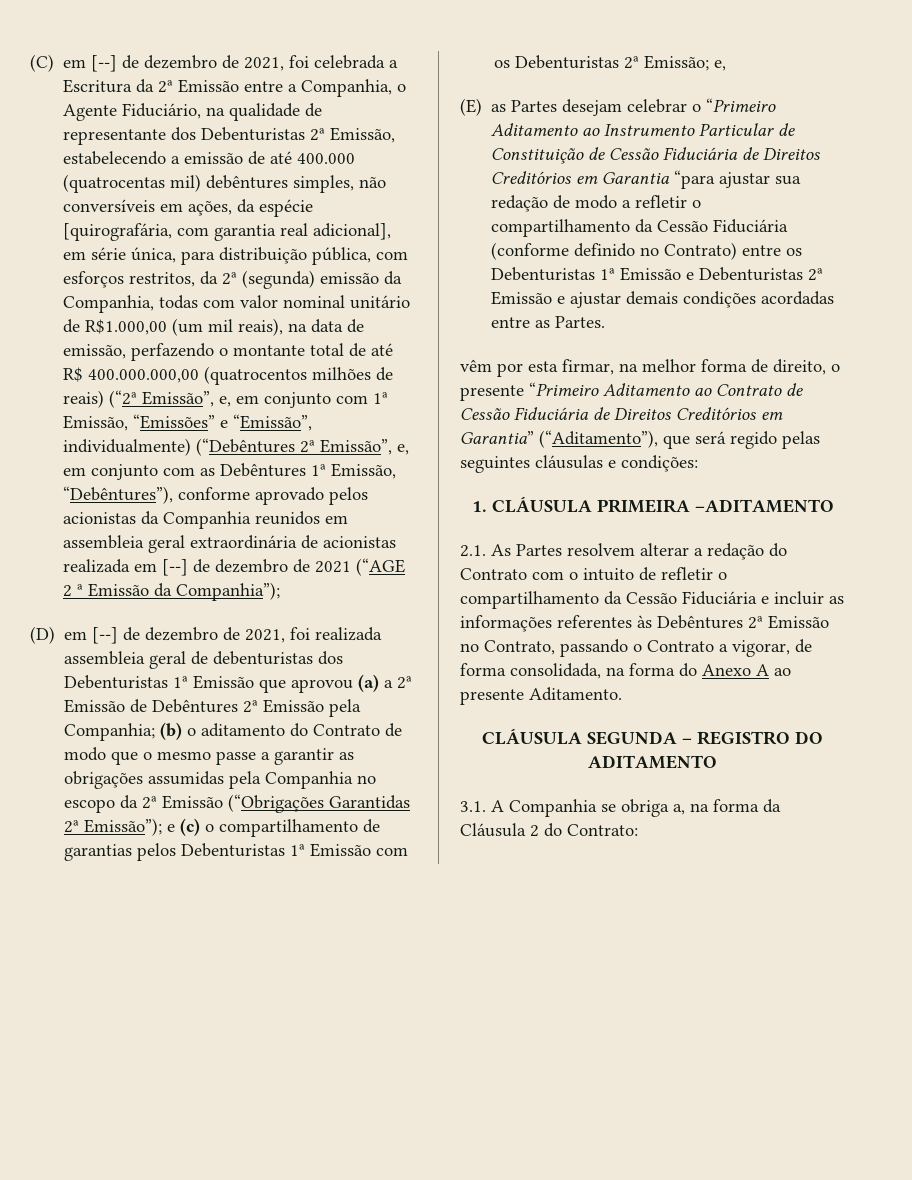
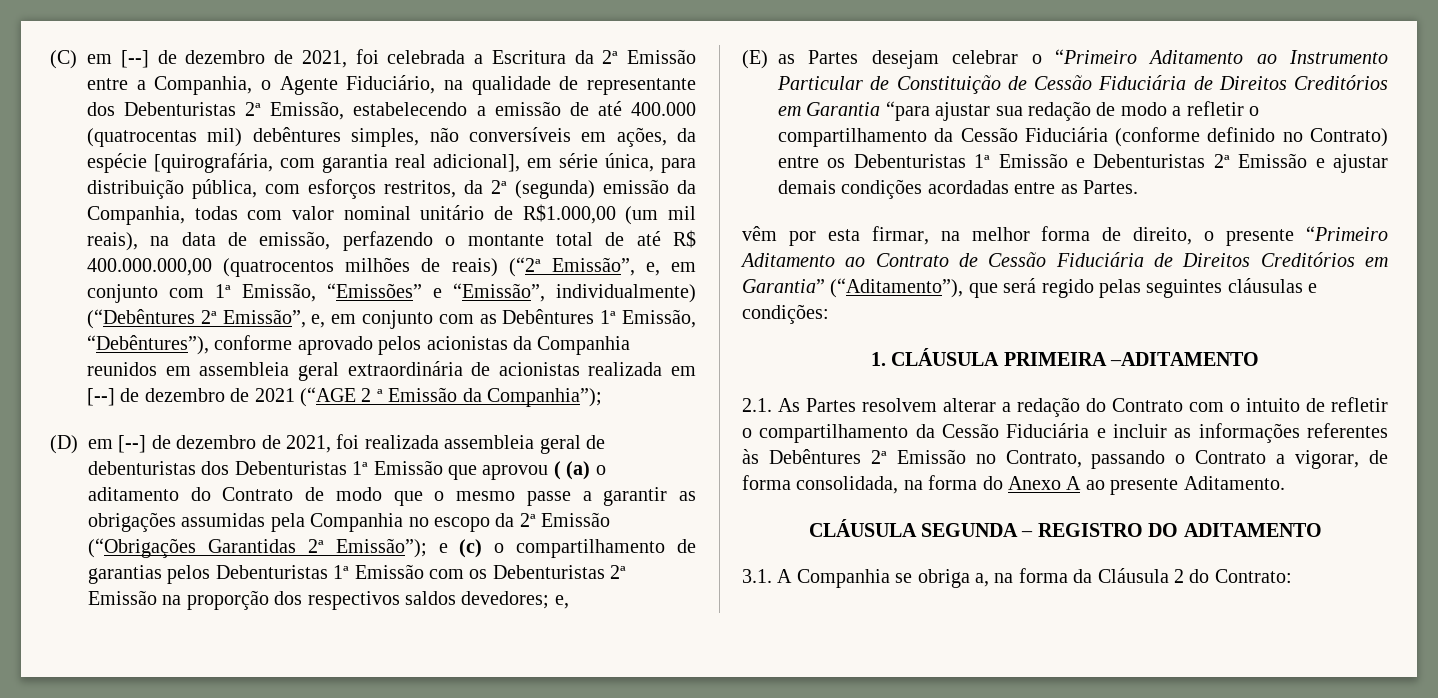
[358,674,413,692] [64,699,362,717] [64,722,183,741] (a) a 2ª Emissão de Debêntures 2ª Emissão pela Companhia; (b) -> [553,461,591,480] ( (a)
[644,55,710,71] Emissão; -> [88,590,550,610] Emissão na proporção dos respectivos saldos devedores;

